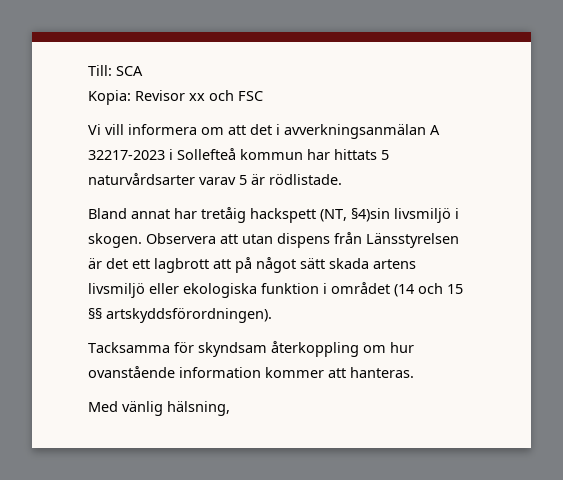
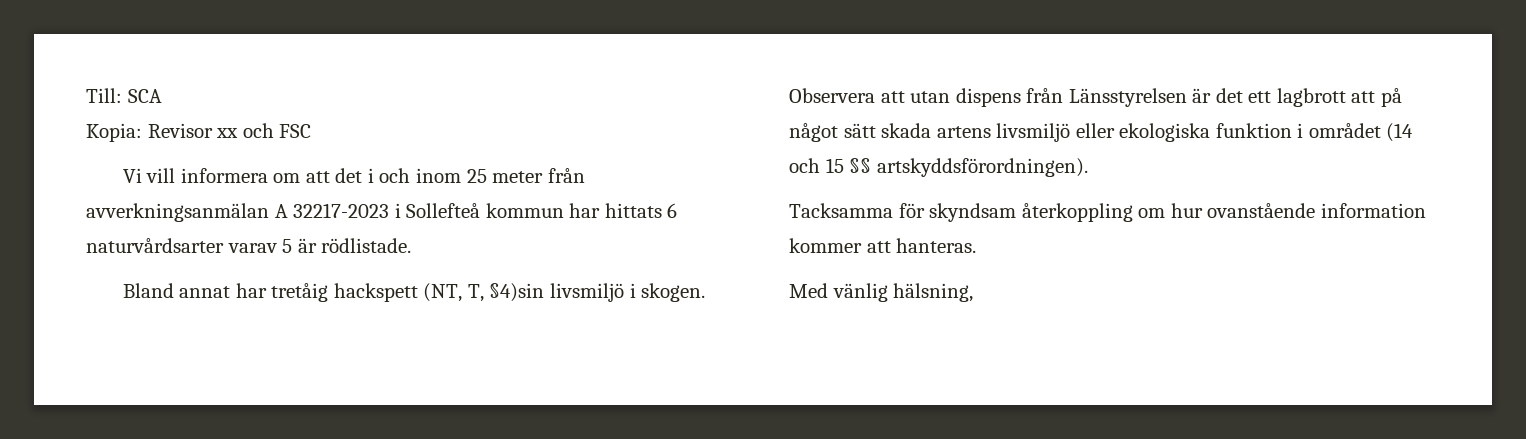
(280, 129) none -> [379,168,585,183] och inom 25 meter från
[381,150,389,160] 5 -> [667,203,678,218] 6
(347, 215) none -> [467,284,484,302] T,

